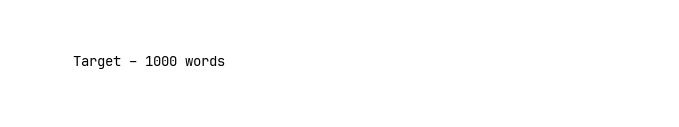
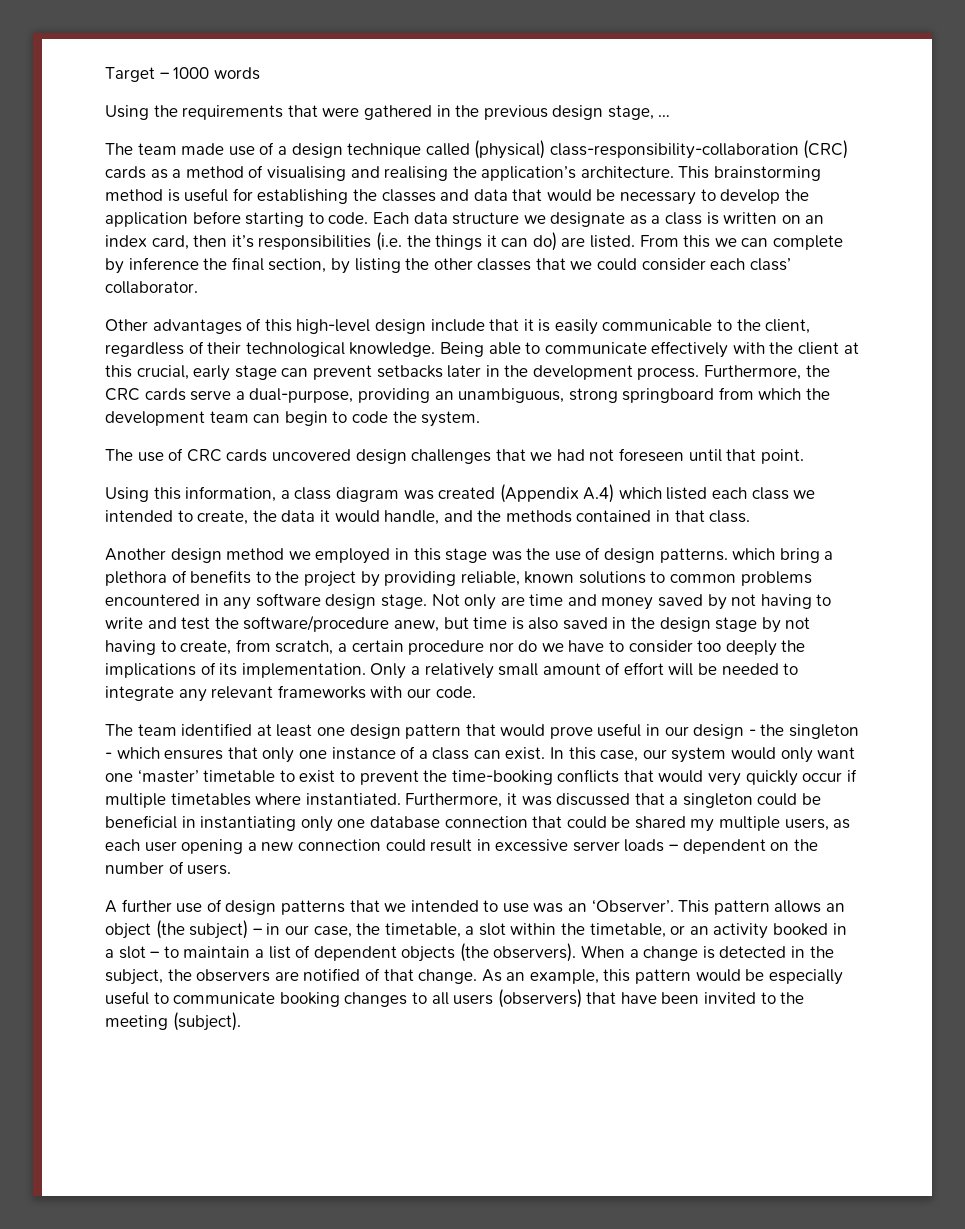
(225, 61) none -> [105,105,671,120] [105,140,849,159] [105,165,822,181] [105,188,809,205] [105,211,825,227] [105,232,844,251] [105,257,791,274] [105,281,198,294] [105,318,811,335] [105,341,859,358] [105,365,830,381] [105,387,831,403] [105,411,481,427] [105,448,804,464] [105,484,816,503] [105,510,751,525] [105,547,834,564] [105,570,812,587] [105,593,832,610] [105,615,811,633] [105,639,806,656] [105,662,799,679] [105,685,476,702] [105,723,860,739] [105,746,856,763] [105,769,857,786] [105,793,822,808] [105,815,851,832] [105,839,818,854] [105,861,232,875] [105,899,846,915] [105,920,847,939] [105,943,834,962] [105,968,843,985] [105,989,805,1008] [105,1012,241,1031] // Using the requirements that were gathered in the previous design stage, … // The team made use of a design technique called (physical) class-responsibility-collaboration (CRC) cards as a method of visualising and realising the application’s architecture. This brainstorming method is useful for establishing the classes and data that would be necessary to develop the application before starting to code. Each data structure we designate as a class is written on an index card, then it’s responsibilities (i.e. the things it can do) are listed. From this we can complete by inference the final section, by listing the other classes that we could consider each class’ collaborator. // Other advantages of this high-level design include that it is easily communicable to the client, regardless of their technological knowledge. Being able to communicate effectively with the client at this crucial, early stage can prevent setbacks later in the development process. Furthermore, the CRC cards serve a dual-purpose, providing an unambiguous, strong springboard from which the development team can begin to code the system. // The use of CRC cards uncovered design challenges that we had not foreseen until that point. // Using this information, a class diagram was created (Appendix A.4) which listed each class we intended to create, the data it would handle, and the methods contained in that class. // Another design method we employed in this stage was the use of design patterns. which bring a plethora of benefits to the project by providing reliable, known solutions to common problems encountered in any software design stage. Not only are time and money saved by not having to write and test the software/procedure anew, but time is also saved in the design stage by not having to create, from scratch, a certain procedure nor do we have to consider too deeply the implications of its implementation. Only a relatively small amount of effort will be needed to integrate any relevant frameworks with our code. // The team identified at least one design pattern that would prove useful in our design - the singleton - which ensures that only one instance of a class can exist. In this case, our system would only want one ‘master’ timetable to exist to prevent the time-booking conflicts that would very quickly occur if multiple timetables where instantiated. Furthermore, it was discussed that a singleton could be beneficial in instantiating only one database connection that could be shared my multiple users, as each user opening a new connection could result in excessive server loads – dependent on the number of users. // A further use of design patterns that we intended to use was an ‘Observer’. This pattern allows an object (the subject) – in our case, the timetable, a slot within the timetable, or an activity booked in a slot – to maintain a list of dependent objects (the observers). When a change is detected in the subject, the observers are notified of that change. As an example, this pattern would be especially useful to communicate booking changes to all users (observers) that have been invited to the meeting (subject).

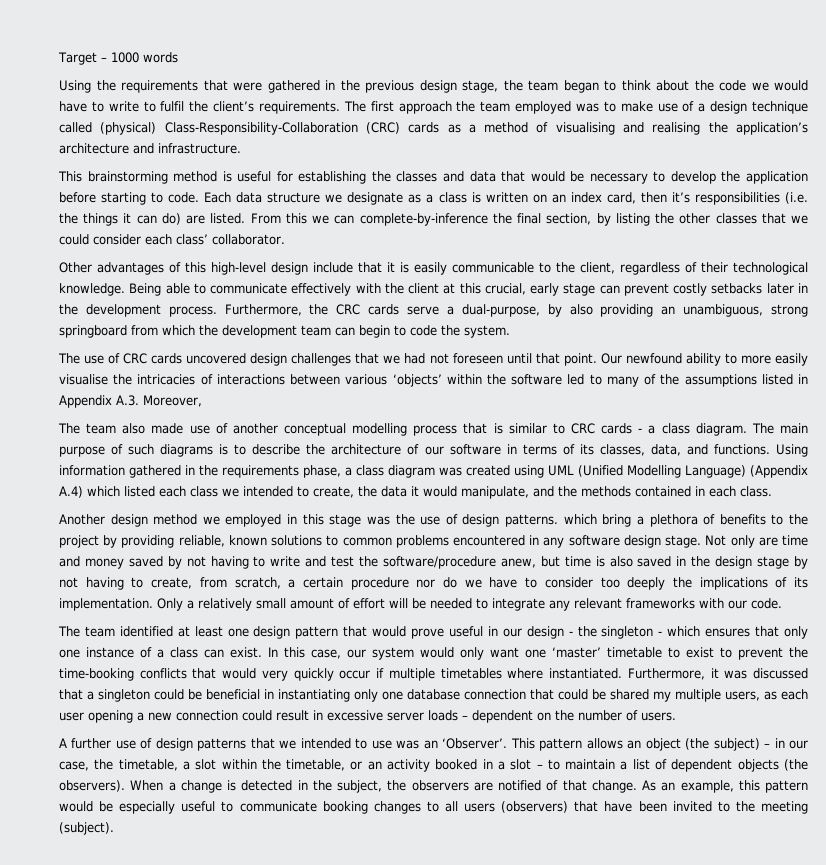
[658,115,671,117] [105,143,225,155] … // The team made -> [503,80,808,93] [59,101,653,114] the team began to think about the code we would have to write to fulfil the client’s requirements. The first approach the team employed was to make
[549,143,799,159] class-responsibility-collaboration -> [164,122,358,135] Class-Responsibility-Collaboration
[580,166,674,178] architecture. -> [59,143,241,154] architecture and infrastructure. //
[773,235,844,250] [105,257,199,274] complete by inference -> [359,213,488,226] complete-by-inference
(372, 372) none -> [673,283,708,296] costly
(354, 395) none -> [547,304,593,317] by also
[105,486,277,502] // Using this information, -> [600,353,808,366] [59,374,808,387] [59,395,202,408] [58,423,808,436] [59,444,808,457] [59,465,341,478] Our newfound ability to more easily visualise the intricacies of interactions between various ‘objects’ within the software led to many of the assumptions listed in Appendix A.3. Moreover, // The team also made use of another conceptual modelling process that is similar to CRC cards - a class diagram. The main purpose of such diagrams is to describe the architecture of our software in terms of its classes, data, and functions. Using information gathered in the requirements phase,
(496, 493) none -> [514,465,746,478] using UML (Unified Modelling Language)
[384,510,440,525] handle, -> [461,486,529,499] manipulate,
[674,510,705,522] that -> [709,486,736,497] each

